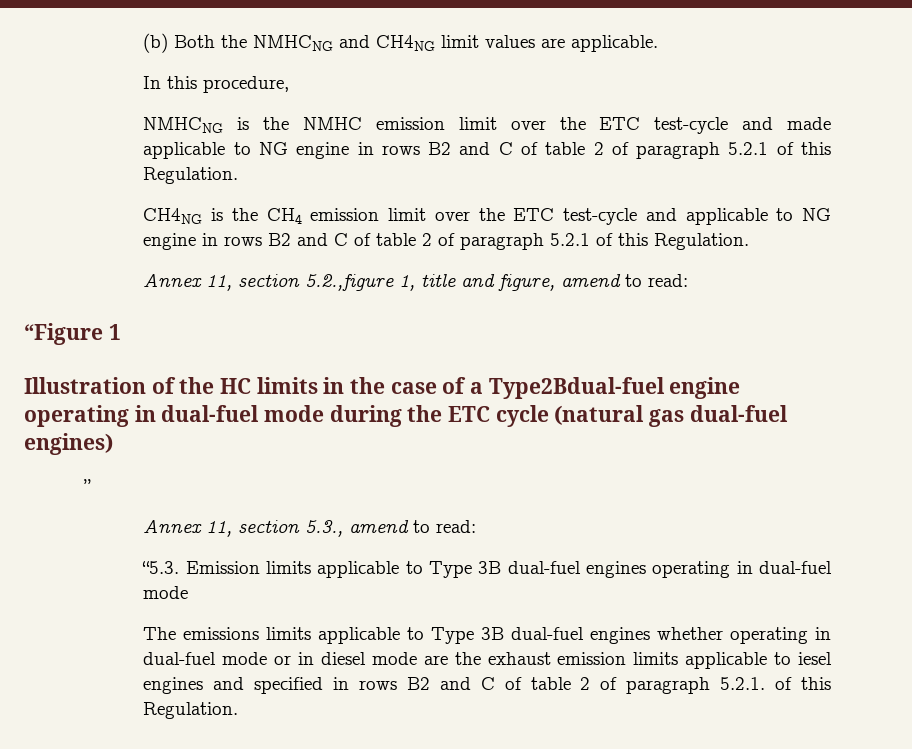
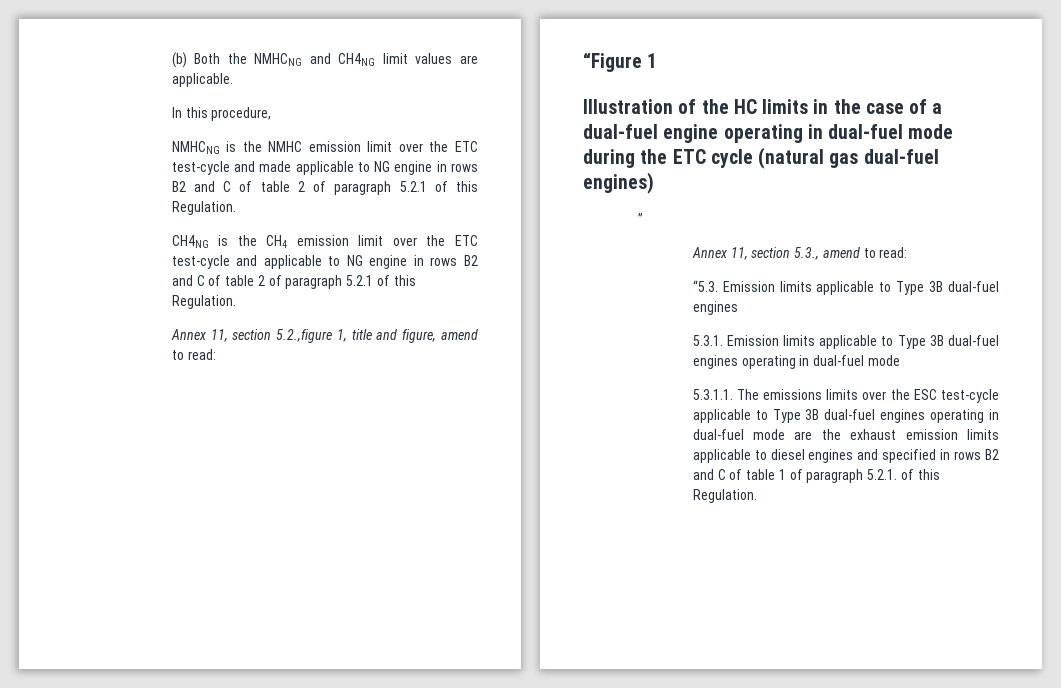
[488,377,665,399] Type2Bdual-fuel -> [583,124,658,139] dual-fuel
[652,561,832,578] [143,586,189,599] [143,627,831,644] [143,652,366,665] operating in dual-fuel mode // The emissions limits applicable to Type 3B dual-fuel engines whether operating in dual-fuel mode or in diesel -> [692,335,999,349] [692,355,900,369] [692,389,999,403] [692,409,999,423] [692,429,744,440] // 5.3.1. Emission limits applicable to Type 3B dual-fuel engines operating in dual-fuel mode // 5.3.1.1. The emissions limits over the ESC test-cycle applicable to Type 3B dual-fuel engines operating in dual-fuel
[797,652,832,665] iesel -> [770,449,805,460] diesel
[580,677,591,690] 2 -> [778,469,786,480] 1

